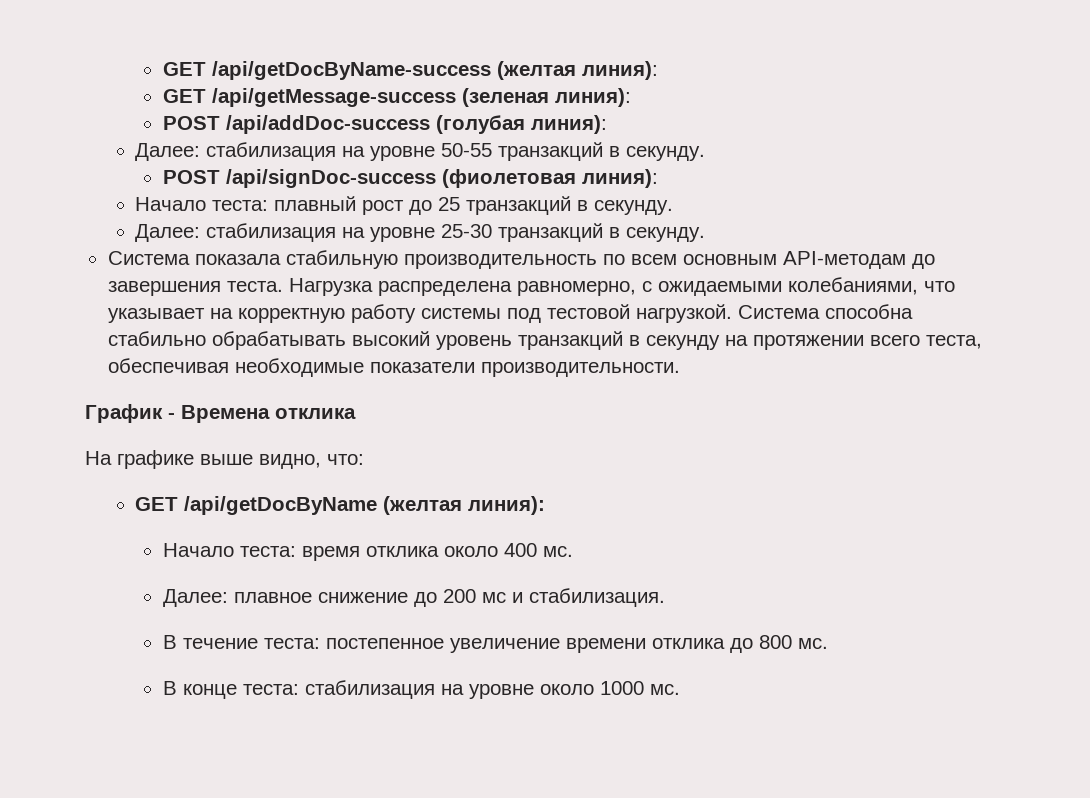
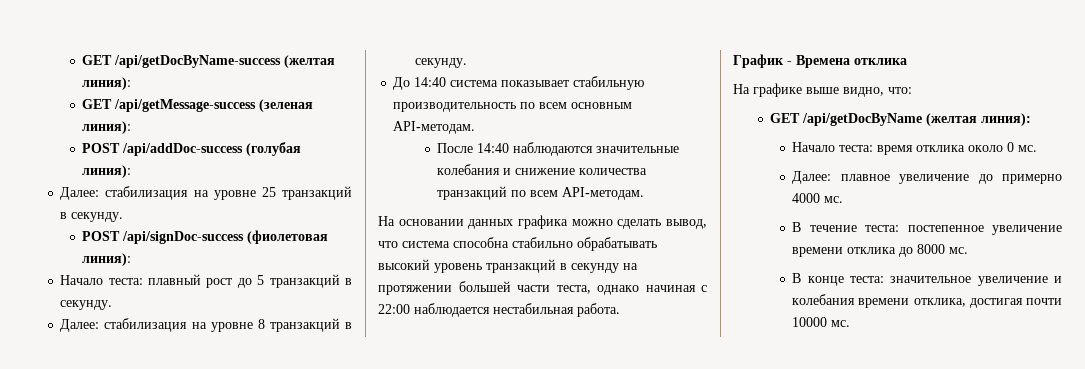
[441,143,493,157] 50-55 -> [261,187,276,197] 25
[438,197,461,211] 25 -> [257,275,265,285] 5
[441,223,706,242] [107,251,281,265] 25-30 транзакций в секунду. // Система показала -> [257,318,352,332] [415,58,468,68] [393,77,570,90] 8 транзакций в секунду. // До 14:40 система показывает
[782,251,935,269] [107,277,955,296] [107,304,820,323] API-методам до завершения теста. Нагрузка распределена равномерно, с ожидаемыми колебаниями, что указывает на корректную работу системы под тестовой нагрузкой. Cистема -> [393,121,476,134] [437,142,680,156] [437,164,648,175] [437,186,645,200] [378,215,707,229] [378,241,450,248] API-методам. // После 14:40 наблюдаются значительные колебания и снижение количества транзакций по всем API-методам. // На основании данных графика можно сделать вывод, что система
[869,335,982,349] [107,358,680,377] всего теста, обеспечивая необходимые показатели производительности. -> [458,281,707,295] [378,303,620,317] большей части теста, однако начиная с 22:00 наблюдается нестабильная работа.
[503,543,537,557] 400 -> [1007,142,1015,152] 0
[317,588,665,607] снижение до 200 мс и стабилизация. -> [899,174,1062,184] [792,193,844,203] увеличение до примерно 4000 мс.
[758,635,792,649] 800 -> [917,244,946,254] 8000
[304,680,644,699] стабилизация на уровне около 1000 -> [890,276,1062,286] [792,294,1062,308] [792,317,828,327] значительное увеличение и колебания времени отклика, достигая почти 10000

